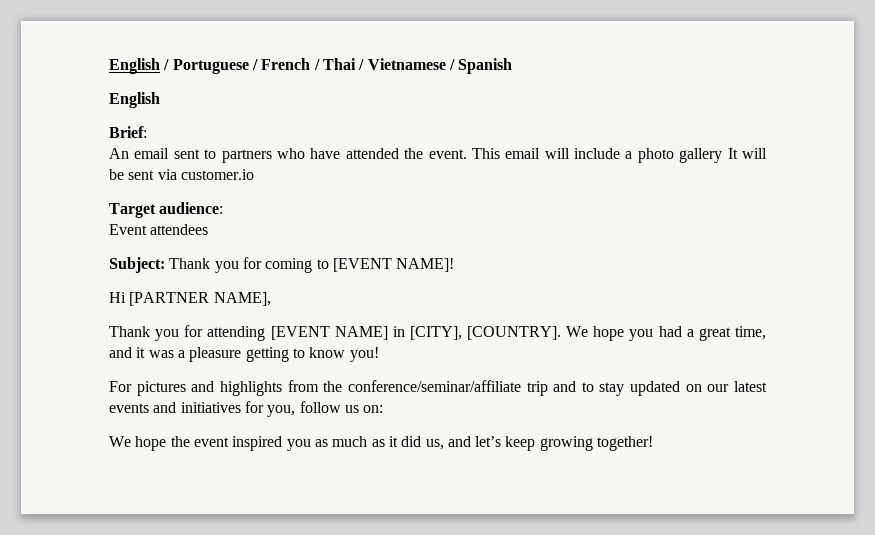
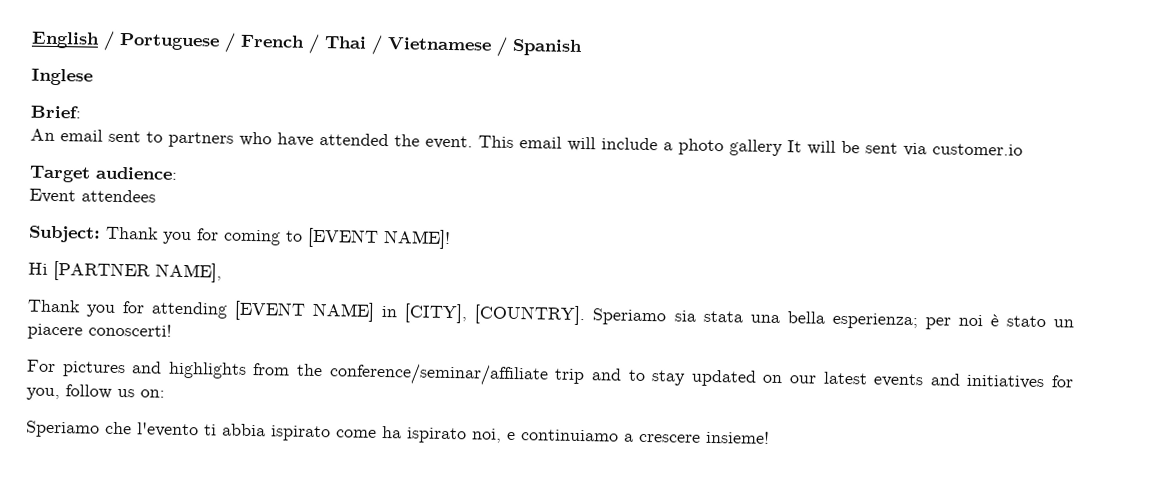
[109,92,160,108] English -> [31,68,93,86] Inglese
[566,326,766,341] [109,347,379,362] We hope you had a great time, and it was a pleasure getting to know you! -> [592,308,1075,330] [27,323,172,340] Speriamo sia stata una bella esperienza; per noi è stato un piacere conoscerti!
[109,436,654,451] We hope the event inspired you as much as it did us, and let’s keep growing together! -> [25,420,770,444] Speriamo che l'evento ti abbia ispirato come ha ispirato noi, e continuiamo a crescere insieme!

